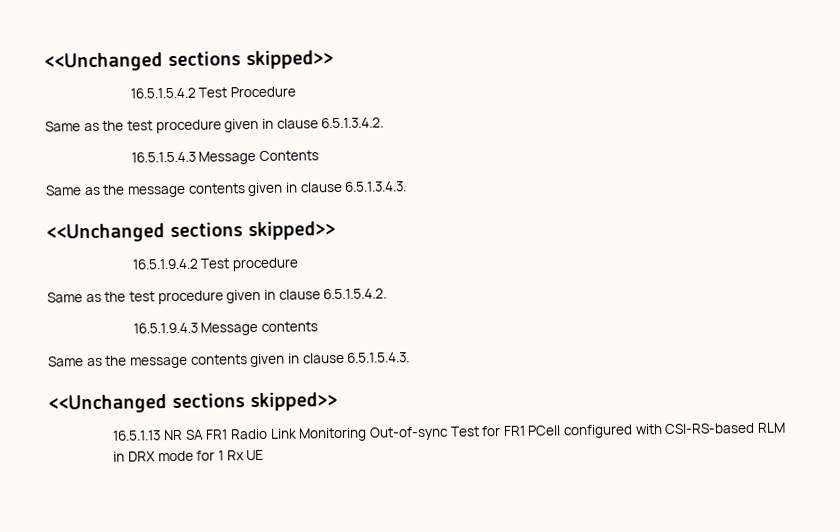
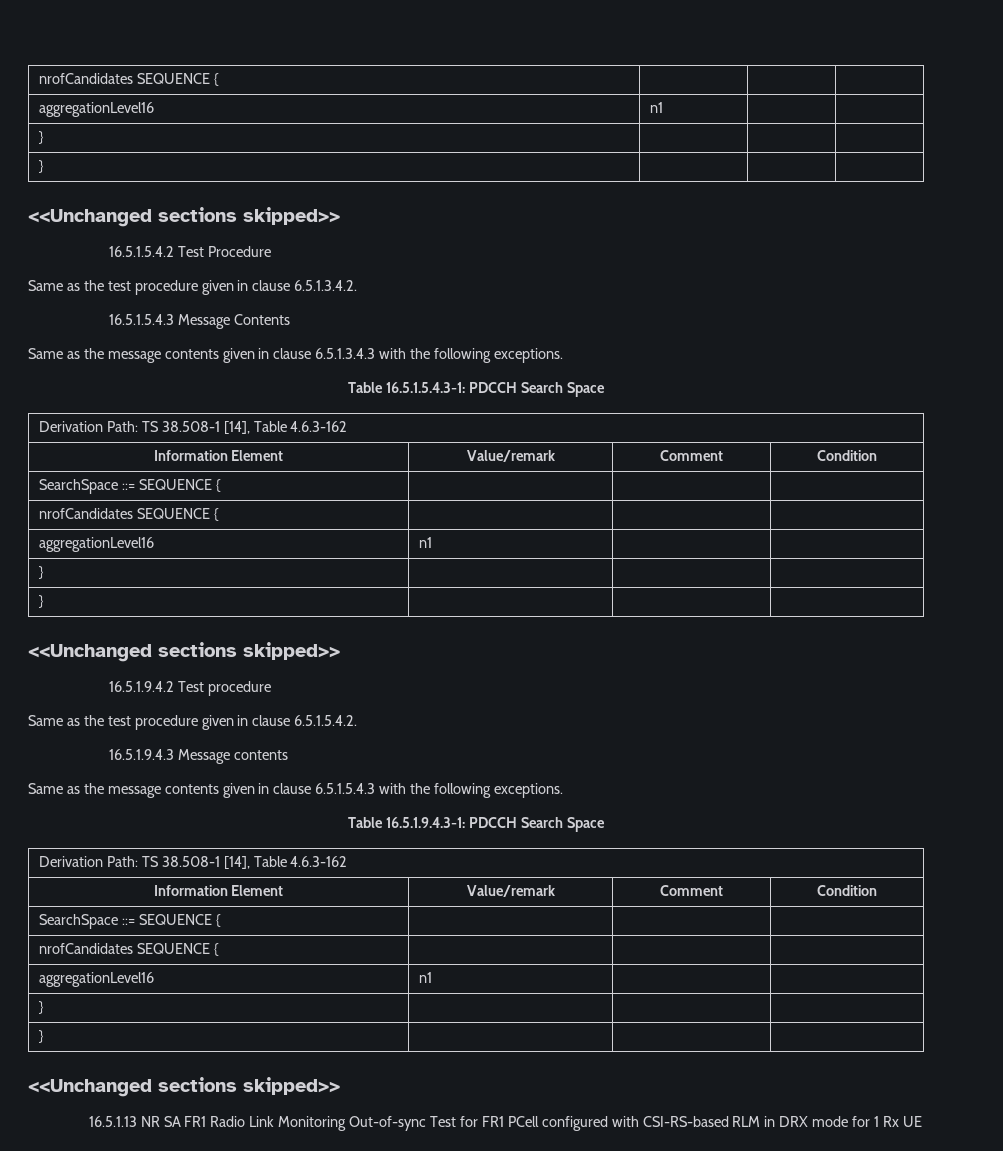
(44, 62) none -> [38,73,219,86] [38,102,154,117] [649,102,663,113] [38,131,44,144] [38,160,44,173] nrofCandidates SEQUENCE { | | | // aggregationLevel16 | n1 | | // } | | | // } | | | //
[344,181,408,192] 6.5.1.3.4.3. -> [315,348,563,363] [348,382,605,397] [38,421,348,434] [153,450,284,461] [466,450,555,462] [660,450,723,461] [817,450,877,461] [38,479,221,494] [38,508,219,521] [38,537,154,552] [418,537,432,548] [38,566,44,579] [38,595,44,608] 6.5.1.3.4.3 with the following exceptions. // Table 16.5.1.5.4.3-1: PDCCH Search Space // Derivation Path: TS 38.508-1 [14], Table 4.6.3-162 // Information Element | Value/remark | Comment | Condition // SearchSpace ::= SEQUENCE { | | | // nrofCandidates SEQUENCE { | | | // aggregationLevel16 | n1 | | // } | | | // } | | |
[347,352,411,363] 6.5.1.5.4.3. -> [315,783,563,798] [348,817,605,832] [38,856,348,869] [153,885,284,896] [466,885,555,897] [660,885,723,896] [817,885,877,896] [38,914,221,929] [38,943,219,956] [38,972,154,987] [418,972,432,983] [38,1001,44,1014] [38,1030,44,1043] 6.5.1.5.4.3 with the following exceptions. // Table 16.5.1.9.4.3-1: PDCCH Search Space // Derivation Path: TS 38.508-1 [14], Table 4.6.3-162 // Information Element | Value/remark | Comment | Condition // SearchSpace ::= SEQUENCE { | | | // nrofCandidates SEQUENCE { | | | // aggregationLevel16 | n1 | | // } | | | // } | | |

